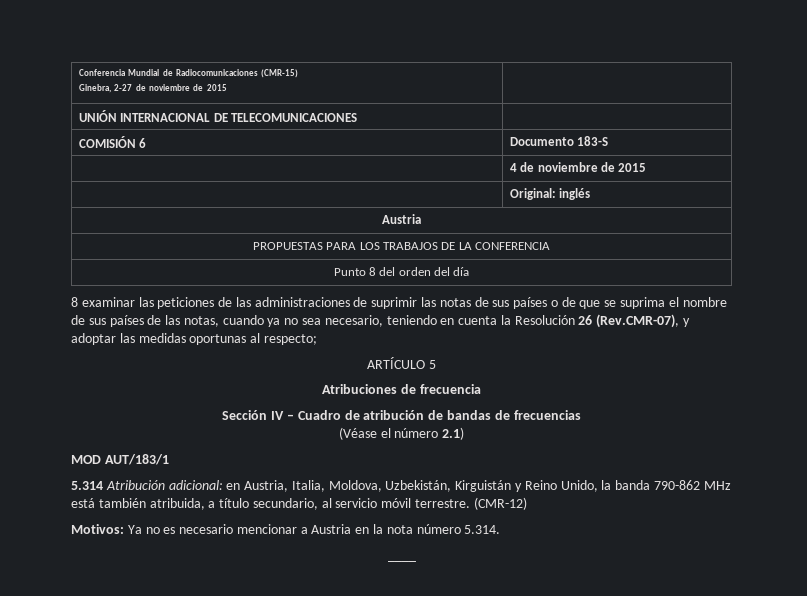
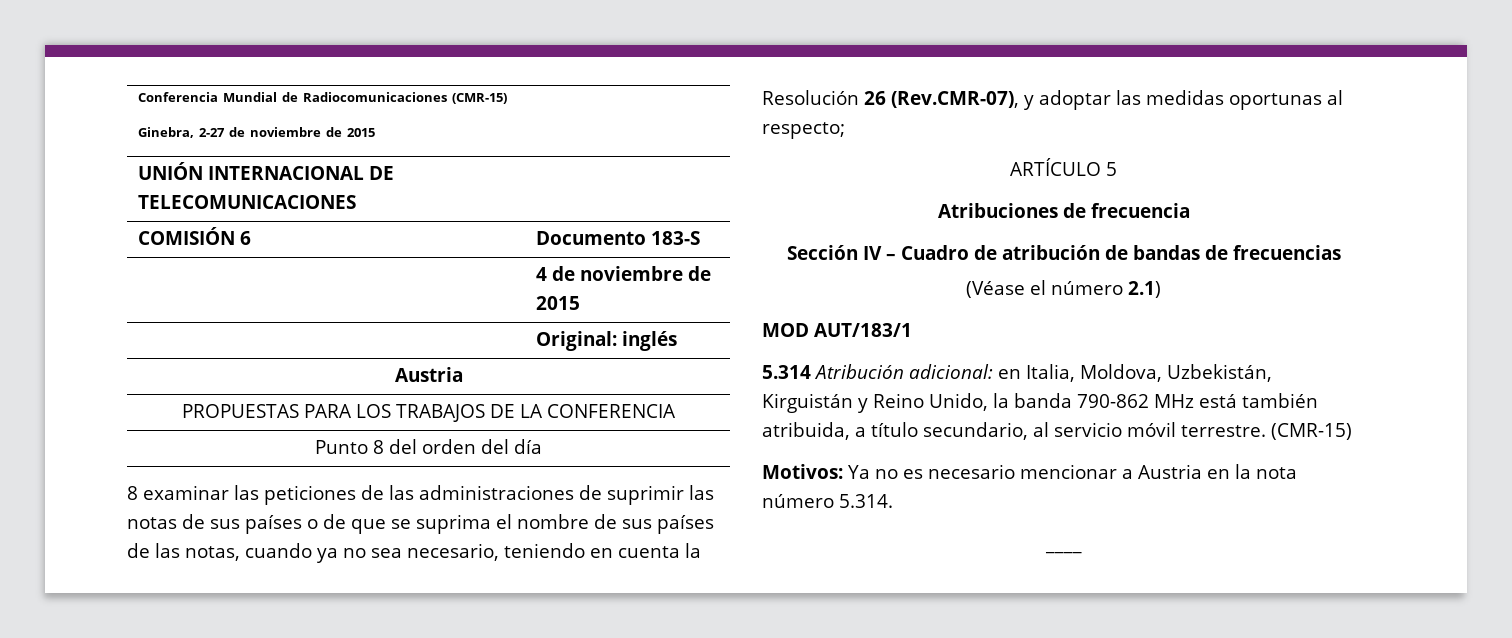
[244,480,289,492] Austria, -> (1021, 374) none
[473,497,527,510] (CMR-12) -> [1271,423,1352,440] (CMR-15)

